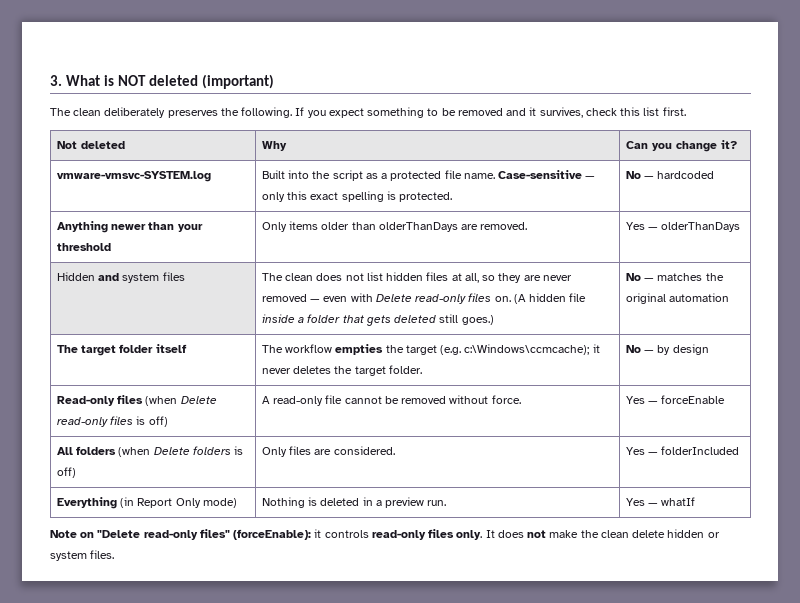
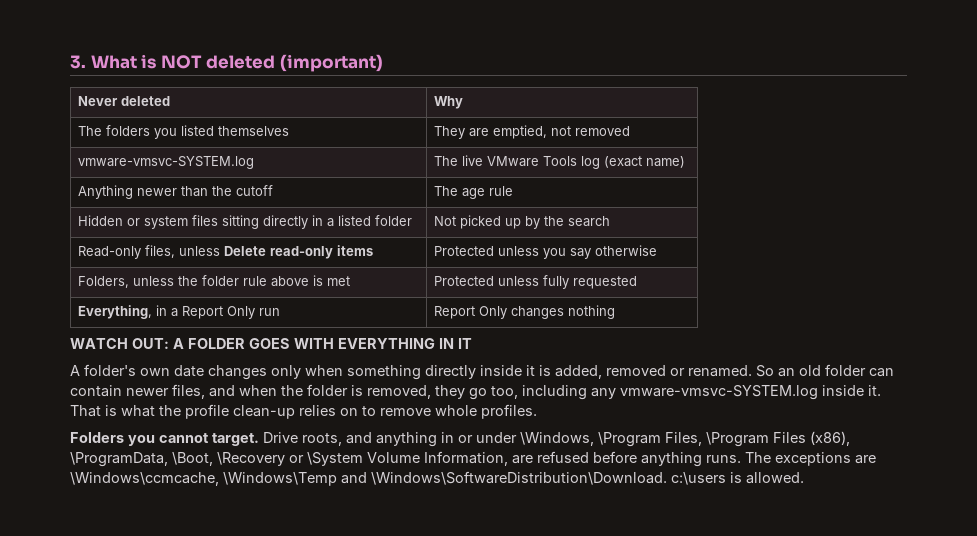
[50,107,686,118] [56,141,125,149] [261,141,287,151] [625,140,737,152] [56,171,211,182] [261,170,596,181] [261,191,453,202] [625,171,715,179] [56,221,203,233] [56,243,111,251] [261,221,528,232] [625,222,741,232] // The clean deliberately preserves the following. If you expect something to be removed and it survives, check this list first. // Not deleted | Why | Can you change it? // vmware-vmsvc-SYSTEM.log | Built into the script as a protected file name. Case-sensitive — only this exact spelling is protected. | No — hardcoded // Anything newer than your threshold | Only items older than olderThanDays are removed. | Yes — olderThanDays -> [78,96,170,106] [434,96,464,109] [78,125,290,139] [434,125,631,139] [78,156,255,169] [434,155,686,169] [78,185,274,199] [434,186,514,199] // Never deleted | Why // The folders you listed themselves | They are emptied, not removed // vmware-vmsvc-SYSTEM.log | The live VMware Tools log (exact name) // Anything newer than the cutoff | The age rule
[98,273,120,281] and -> [127,218,141,226] or
[261,272,572,283] [261,293,587,304] [261,314,494,326] [625,273,724,281] [625,293,730,304] [56,344,187,356] [261,344,600,355] [261,365,422,376] [625,344,709,355] [56,395,217,406] [56,416,168,427] [261,395,521,406] [625,395,726,404] [56,446,244,457] [56,467,76,478] [261,446,395,457] [625,446,740,455] [56,497,237,509] [261,497,447,508] [625,497,696,506] [50,529,720,540] [50,550,115,561] | The clean does not list hidden files at all, so they are never removed — even with Delete read-only files on. (A hidden file inside a folder that gets deleted still goes.) | No — matches the original automation // The target folder itself | The workflow empties the target (e.g. c:\Windows\ccmcache); it never deletes the target folder. | No — by design // Read-only files (when Delete read-only files is off) | A read-only file cannot be removed without force. | Yes — forceEnable // All folders (when Delete folders is off) | Only files are considered. | Yes — folderIncluded // Everything (in Report Only mode) | Nothing is deleted in a preview run. | Yes — whatIf // Note on "Delete read-only files" (forceEnable): it controls read-only files only. It does not make the clean delete hidden or system files. -> [222,215,413,229] [434,215,611,229] [78,245,374,259] [434,245,658,259] [78,275,351,288] [434,275,638,289] [78,305,281,319] [434,305,616,319] [70,338,472,349] [70,364,894,380] [70,384,881,400] [70,404,537,419] [70,431,850,447] [70,451,876,467] [70,471,804,486] sitting directly in a listed folder | Not picked up by the search // Read-only files, unless Delete read-only items | Protected unless you say otherwise // Folders, unless the folder rule above is met | Protected unless fully requested // Everything, in a Report Only run | Report Only changes nothing // WATCH OUT: A FOLDER GOES WITH EVERYTHING IN IT // A folder's own date changes only when something directly inside it is added, removed or renamed. So an old folder can contain newer files, and when the folder is removed, they go too, including any vmware-vmsvc-SYSTEM.log inside it. That is what the profile clean-up relies on to remove whole profiles. // Folders you cannot target. Drive roots, and anything in or under \Windows, \Program Files, \Program Files (x86), \ProgramData, \Boot, \Recovery or \System Volume Information, are refused before anything runs. The exceptions are \Windows\ccmcache, \Windows\Temp and \Windows\SoftwareDistribution\Download. c:\users is allowed.

